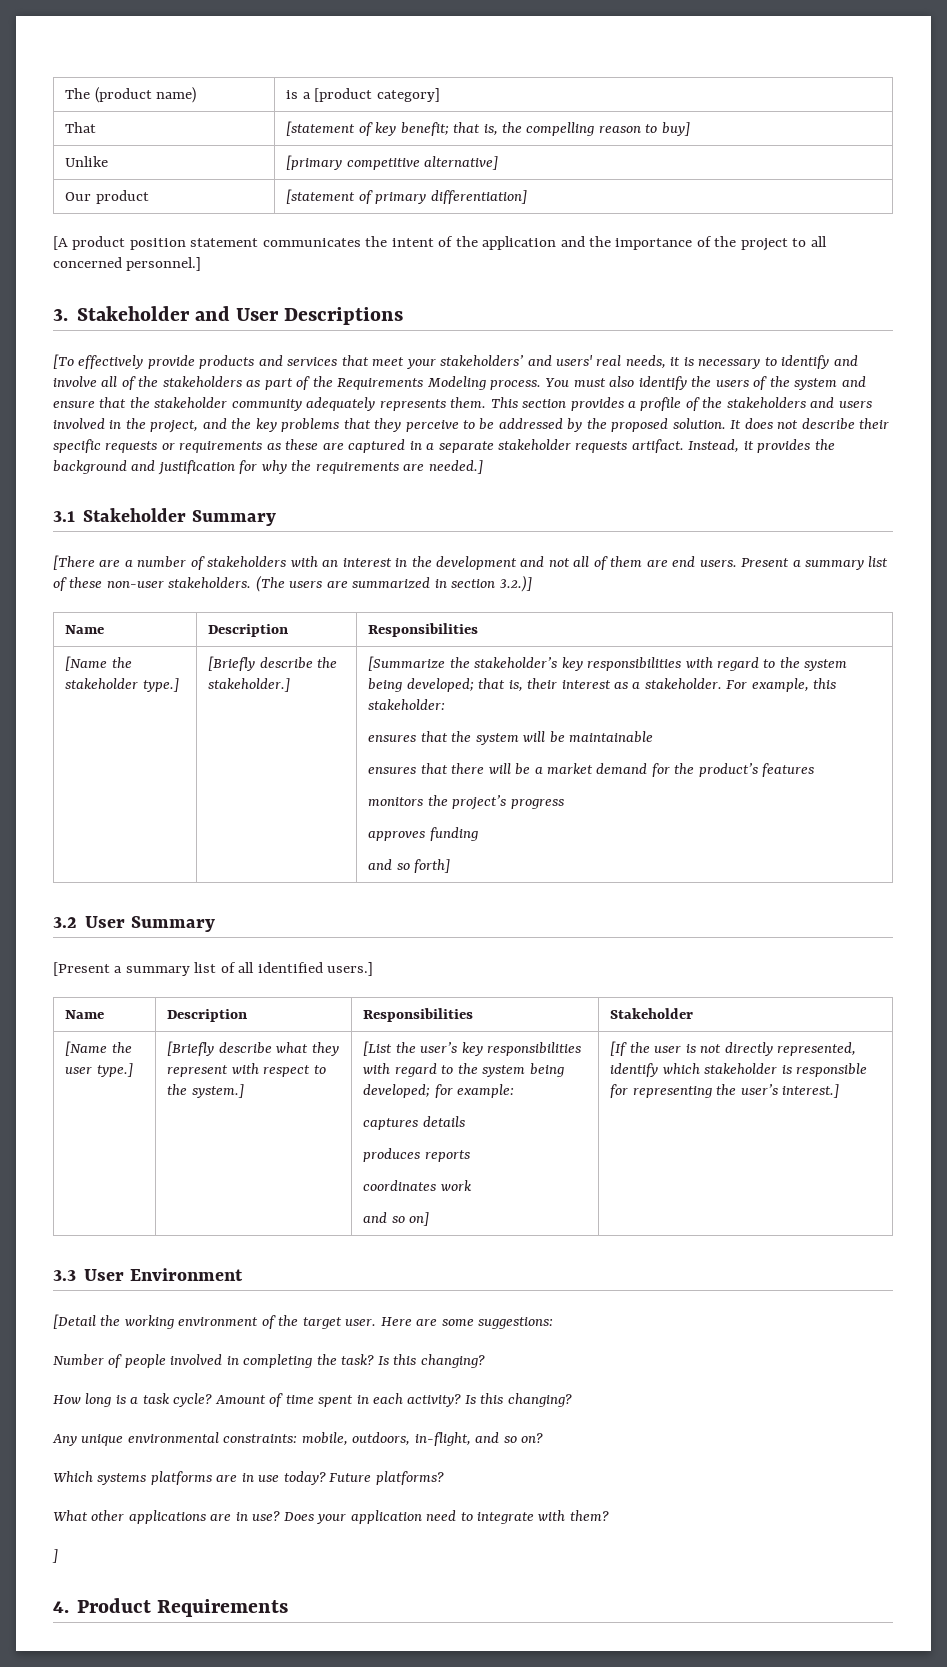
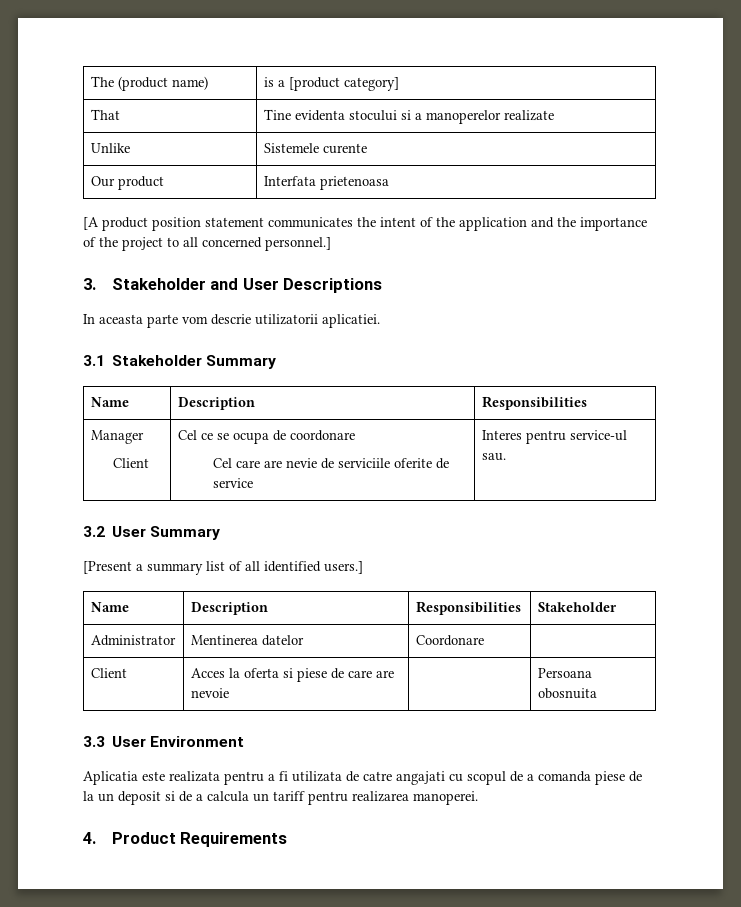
[286,121,690,136] [65,156,109,167] [286,155,499,170] [65,190,149,204] [286,189,527,204] [statement of key benefit; that is, the compelling reason to buy] // Unlike | [primary competitive alternative] // Our product | [statement of primary differentiation] -> [263,109,554,124] [90,143,130,153] [263,143,367,154] [90,176,164,190] [263,176,389,190] Tine evidenta stocului si a manoperelor realizate // Unlike | Sistemele curente // Our product | Interfata prietenoasa
[53,354,858,369] [53,376,866,390] [53,397,872,411] [53,418,890,433] [53,439,835,453] [53,460,483,475] [53,508,276,526] [53,555,889,570] [53,575,532,592] [65,625,105,634] [208,624,289,637] [368,623,479,637] [65,656,132,671] [65,678,179,692] [208,656,338,671] [208,678,291,692] [368,656,848,671] [368,678,837,692] [368,699,446,710] [368,731,653,745] [368,763,815,777] [368,795,564,810] [368,827,478,841] [368,859,451,873] [To effectively provide products and services that meet your stakeholders’ and users' real needs, it is necessary to identify and involve all of the stakeholders as part of the Requirements Modeling process. You must also identify the users of the system and ensure that the stakeholder community adequately represents them. This section provides a profile of the stakeholders and users involved in the project, and the key problems that they perceive to be addressed by the proposed solution. It does not describe their specific requests or requirements as these are captured in a separate stakeholder requests artifact. Instead, it provides the background and justification for why the requirements are needed.] // 3.1 Stakeholder Summary // [There are a number of stakeholders with an interest in the development and not all of them are end users. Present a summary list of these non-user stakeholders. (The users are summarized in section 3.2.)] // Name | Description | Responsibilities // [Name the stakeholder type.] | [Briefly describe the stakeholder.] | [Summarize the stakeholder’s key responsibilities with regard to the system being developed; that is, their interest as a stakeholder. For example, this stakeholder: // ensures that the system will be maintainable // ensures that there will be a market demand for the product’s features // monitors the project’s progress // approves funding // and so forth] -> [83,314,380,328] [83,355,277,369] [90,397,129,407] [177,397,255,410] [481,396,587,410] [90,430,144,444] [112,458,149,468] [177,430,355,444] [212,458,449,469] [212,478,253,488] [481,430,627,444] [481,453,506,461] In aceasta parte vom descrie utilizatorii aplicatiei. // 3.1 Stakeholder Summary // Name | Description | Responsibilities // Manager // Client | Cel ce se ocupa de coordonare // Cel care are nevie de serviciile oferite de service | Interes pentru service-ul sau.
[65,1041,132,1056] [65,1063,133,1077] [167,1041,339,1056] [167,1063,326,1077] [167,1084,244,1098] [363,1041,582,1056] [363,1063,564,1077] [363,1084,515,1098] [363,1116,465,1130] [363,1148,470,1162] [363,1180,472,1191] [363,1212,430,1226] [610,1041,856,1056] [610,1063,868,1077] [610,1084,840,1098] [53,1268,243,1281] [53,1314,554,1329] [53,1354,485,1368] [53,1393,572,1407] [52,1432,544,1446] [53,1471,444,1485] [53,1510,609,1524] [52,1549,58,1563] [Name the user type.] | [Briefly describe what they represent with respect to the system.] | [List the user’s key responsibilities with regard to the system being developed; for example: // captures details // produces reports // coordinates work // and so on] | [If the user is not directly represented, identify which stakeholder is responsible for representing the user’s interest.] // 3.3 User Environment // [Detail the working environment of the target user. Here are some suggestions: // Number of people involved in completing the task? Is this changing? // How long is a task cycle? Amount of time spent in each activity? Is this changing? // Any unique environmental constraints: mobile, outdoors, in-flight, and so on? // Which systems platforms are in use today? Future platforms? // What other applications are in use? Does your application need to integrate with them? // ] -> [90,635,176,646] [190,635,304,646] [415,635,484,646] [90,668,127,678] [190,668,394,682] [190,688,229,698] [537,668,592,678] [537,688,597,699] [83,736,245,747] [83,771,642,785] [83,791,478,805] Administrator | Mentinerea datelor | Coordonare | // Client | Acces la oferta si piese de care are nevoie | | Persoana obosnuita // 3.3 User Environment // Aplicatia este realizata pentru a fi utilizata de catre angajati cu scopul de a comanda piese de la un deposit si de a calcula un tariff pentru realizarea manoperei.

